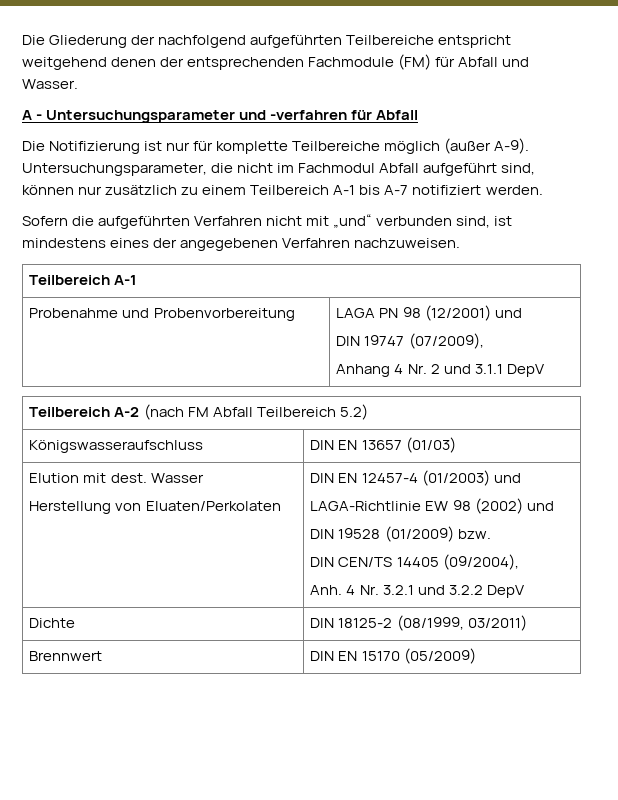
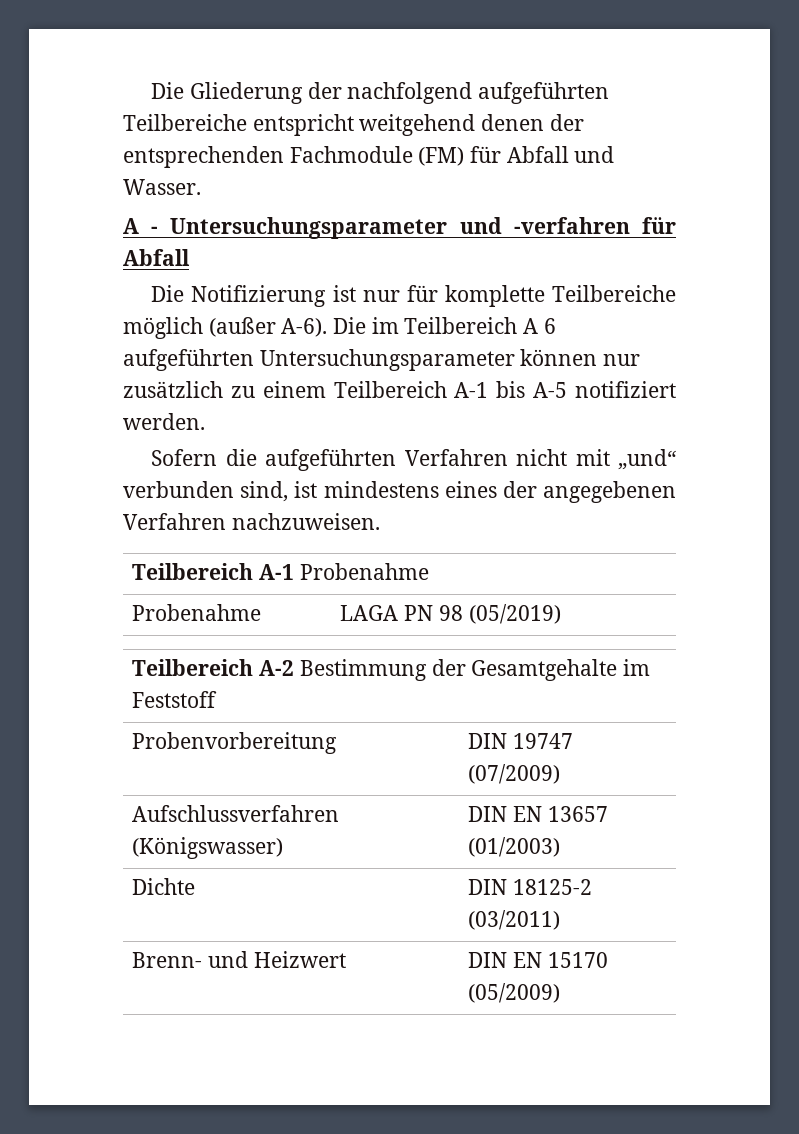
[494,138,530,154] [22,163,536,176] A-9). Untersuchungsparameter, die nicht im Fachmodul Abfall aufgeführt sind, -> [281,317,556,337] [123,349,515,371] A-6). Die im Teilbereich A 6 aufgeführten Untersuchungsparameter
[384,185,409,195] A-7 -> [533,382,568,398] A-5
[29,308,295,321] // Probenahme und Probenvorbereitung -> [299,563,429,580] [132,604,262,621] Probenahme // Probenahme
[424,305,522,321] [336,333,484,349] [336,364,544,377] [29,404,368,420] [29,440,204,453] [310,437,456,453] [29,473,204,483] [29,501,281,514] [310,470,521,486] [310,498,554,514] [310,526,491,542] [310,554,519,570] [310,585,524,598] (12/2001) und // DIN 19747 (07/2009), // Anhang 4 Nr. 2 und 3.1.1 DepV // Teilbereich A-2 (nach FM Abfall Teilbereich 5.2) // Königswasseraufschluss | DIN EN 13657 (01/03) // Elution mit dest. Wasser // Herstellung von Eluaten/Perkolaten | DIN EN 12457-4 (01/2003) und // LAGA-Richtlinie EW 98 (2002) und // DIN 19528 (01/2009) bzw. // DIN CEN/TS 14405 (09/2004), // Anh. 4 Nr. 3.2.1 und 3.2.2 DepV -> [468,604,561,624] [132,659,650,681] [132,691,218,708] [132,732,338,754] [468,733,574,749] [468,764,561,784] [132,805,340,822] [132,837,284,859] [468,806,608,822] [468,837,561,857] (05/2019) // Teilbereich A-2 Bestimmung der Gesamtgehalte im Feststoff // Probenvorbereitung | DIN 19747 (07/2009) // Aufschlussverfahren (Königswasser) | DIN EN 13657 (01/2003)
[396,615,527,631] [29,651,103,661] (08/1999, 03/2011) // Brennwert -> [468,910,561,930] [132,951,346,968] (03/2011) // Brenn- und Heizwert

